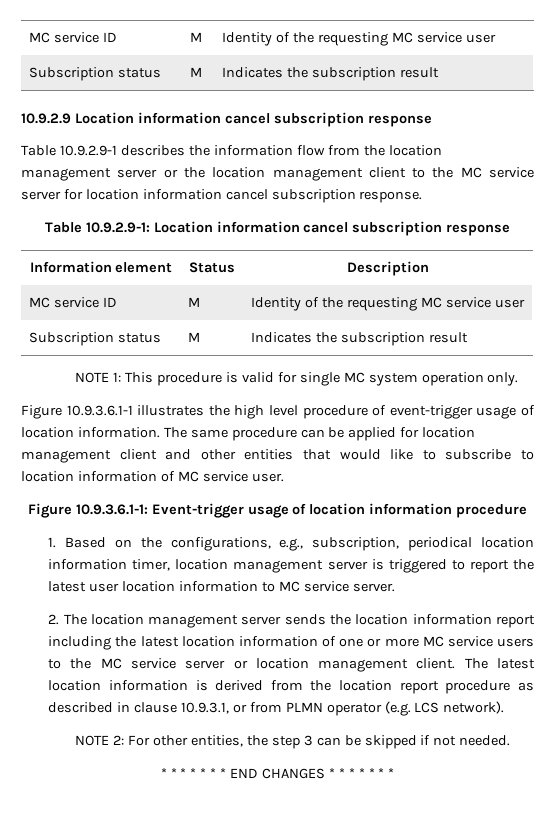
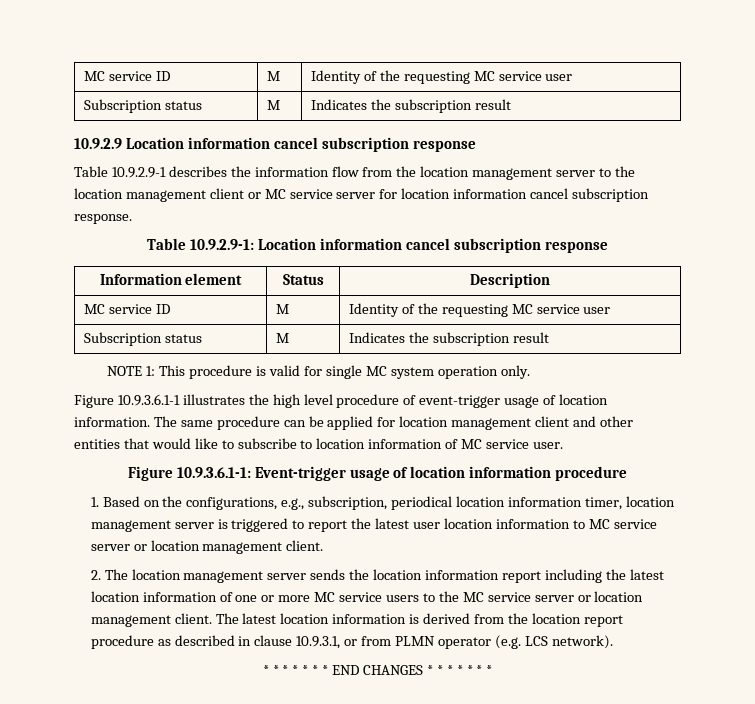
[163,169,178,178] or -> [599,168,612,177] to
[412,167,454,178] to the -> [247,192,261,199] or
[352,583,395,592] server. -> [90,540,324,554] server or location management client.
[75,735,511,749] // NOTE 2: For other entities, the step 3 can be skipped if not needed. -> (613, 642) none

